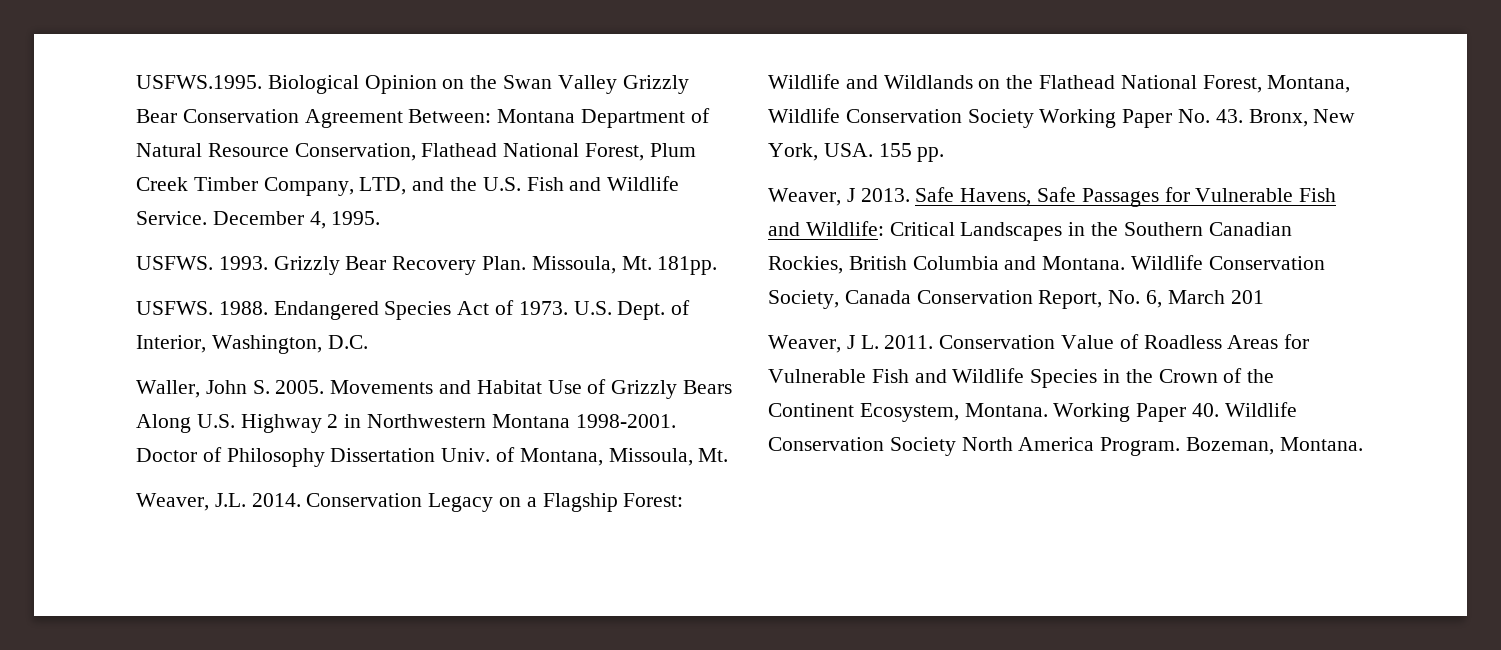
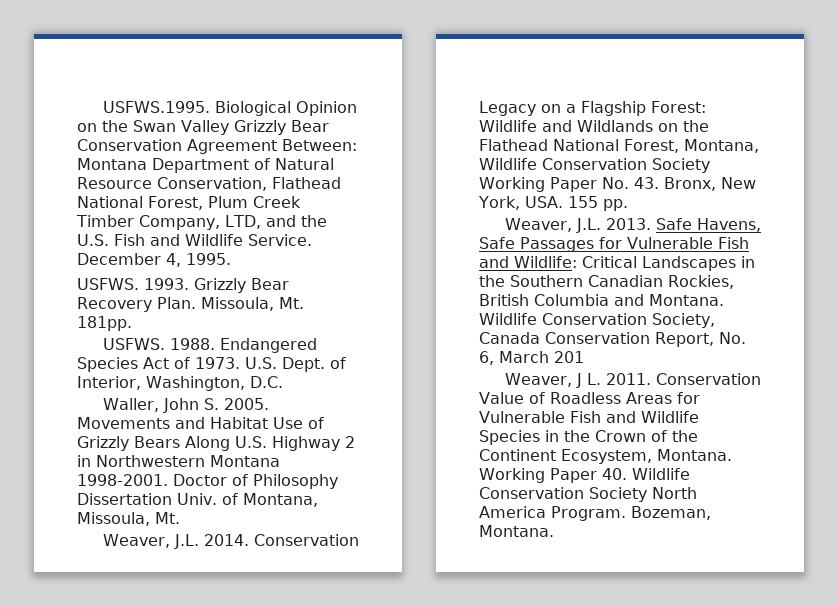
[846,188,855,202] J -> [575,218,601,233] J.L.

